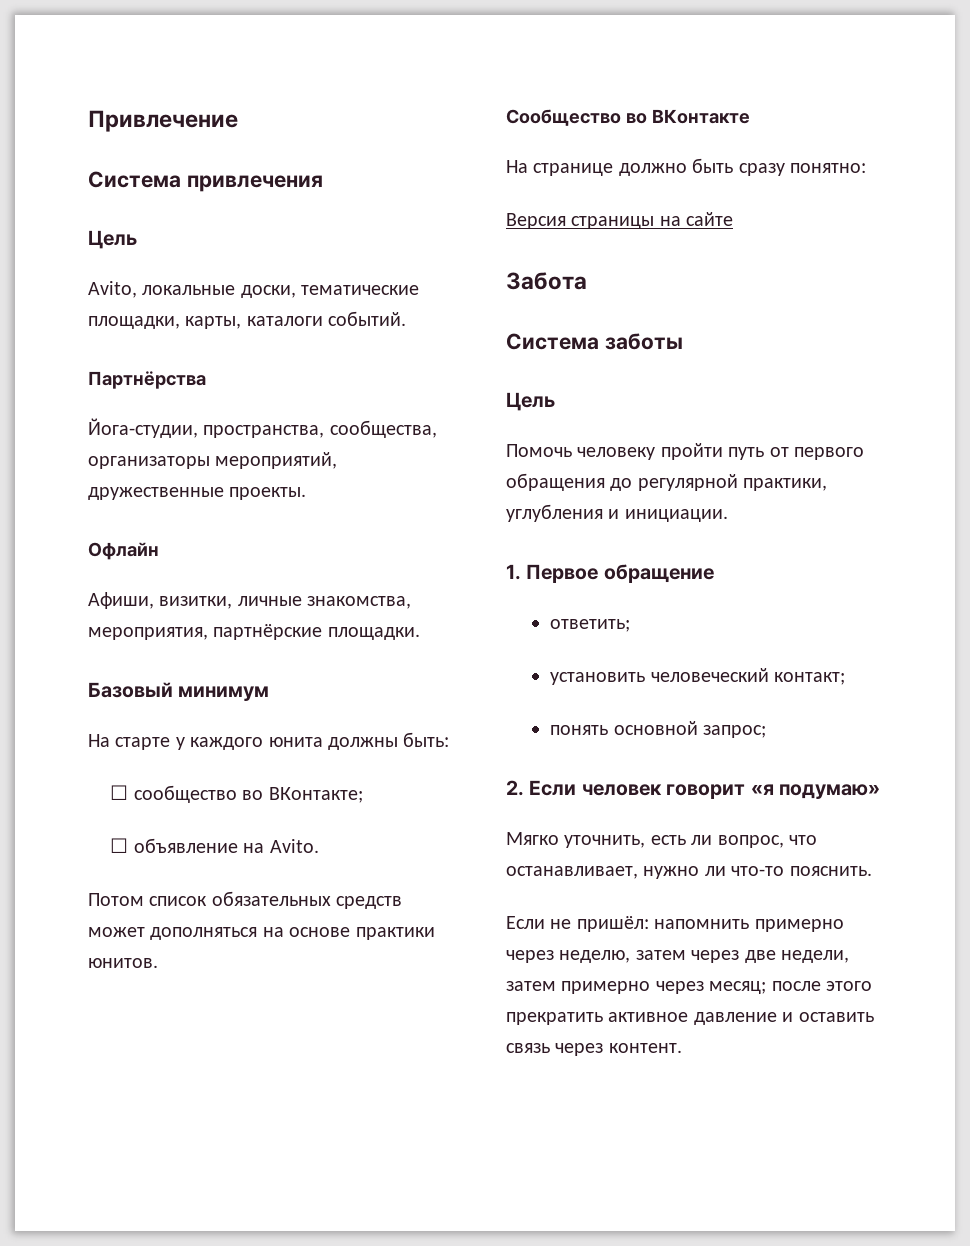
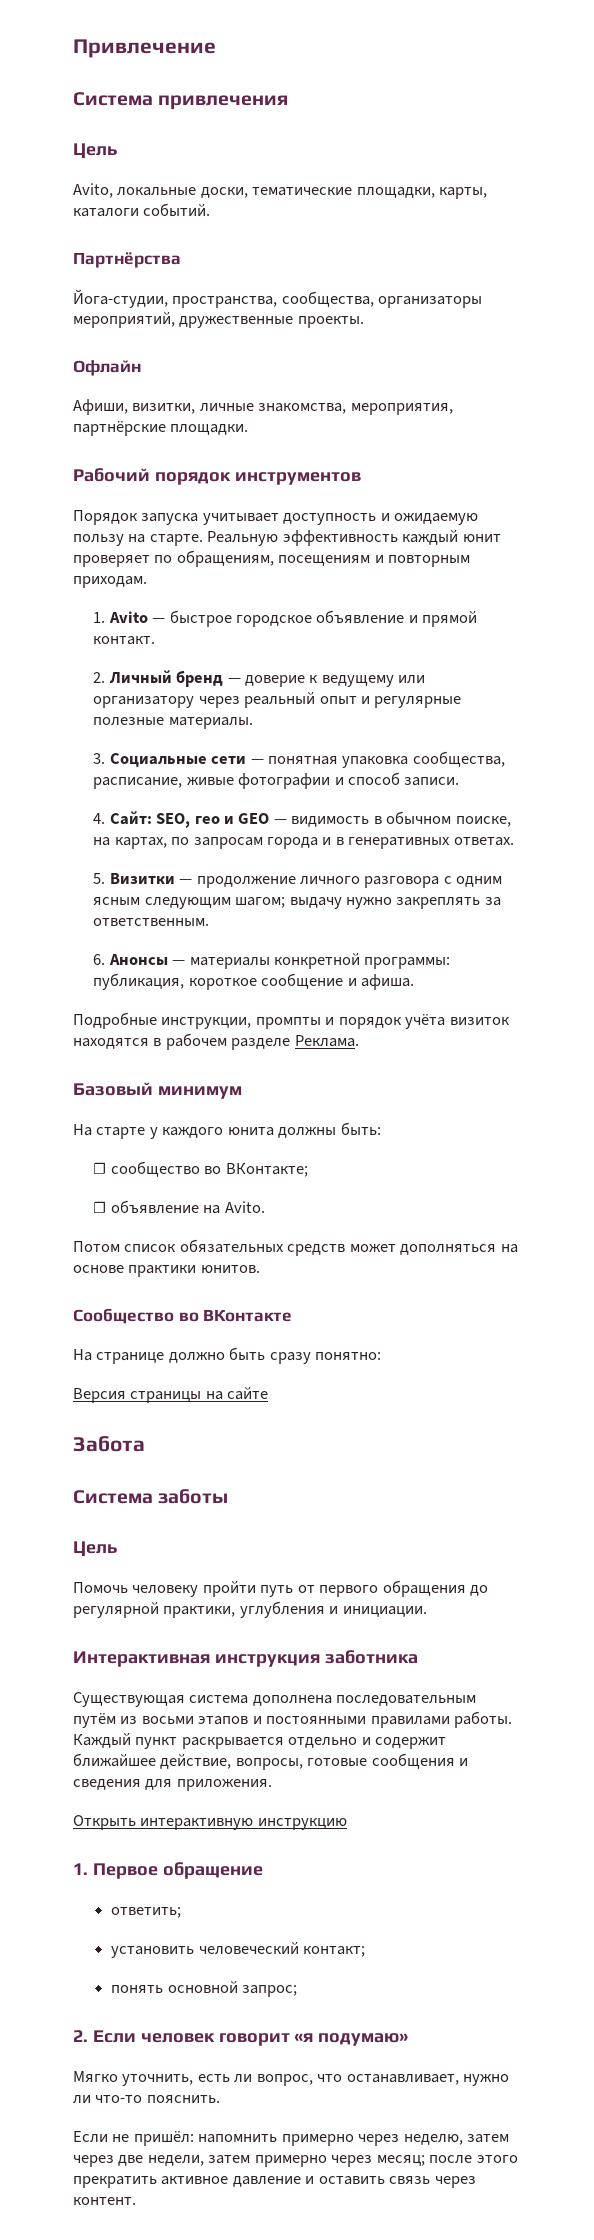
(420, 633) none -> [73,468,361,485] [73,510,479,525] [73,530,501,546] [73,550,471,567] [73,576,147,588] [93,610,478,627] [93,636,156,645] [93,670,426,687] [93,692,462,708] [93,717,253,729] [93,751,505,768] [93,772,460,789] [93,811,511,828] [93,837,514,849] [93,873,503,888] [93,897,501,909] [93,918,210,926] [93,953,451,969] [93,973,414,990] [73,1012,510,1029] [73,1033,359,1050] // Рабочий порядок инструментов // Порядок запуска учитывает доступность и ожидаемую пользу на старте. Реальную эффективность каждый юнит проверяет по обращениям, посещениям и повторным приходам. // 1. Avito — быстрое городское объявление и прямой контакт. // 2. Личный бренд — доверие к ведущему или организатору через реальный опыт и регулярные полезные материалы. // 3. Социальные сети — понятная упаковка сообщества, расписание, живые фотографии и способ записи. // 4. Сайт: SEO, гео и GEO — видимость в обычном поиске, на картах, по запросам города и в генеративных ответах. // 5. Визитки — продолжение личного разговора с одним ясным следующим шагом; выдачу нужно закреплять за ответственным. // 6. Анонсы — материалы конкретной программы: публикация, короткое сообщение и афиша. // Подробные инструкции, промпты и порядок учёта визиток находятся в рабочем разделе Реклама.
(728, 515) none -> [73,1650,418,1667] [73,1692,477,1707] [73,1711,513,1728] [73,1733,447,1749] [73,1753,469,1770] [73,1779,272,1791] [73,1815,347,1830] // Интерактивная инструкция заботника // Существующая система дополнена последовательным путём из восьми этапов и постоянными правилами работы. Каждый пункт раскрывается отдельно и содержит ближайшее действие, вопросы, готовые сообщения и сведения для приложения. // Открыть интерактивную инструкцию

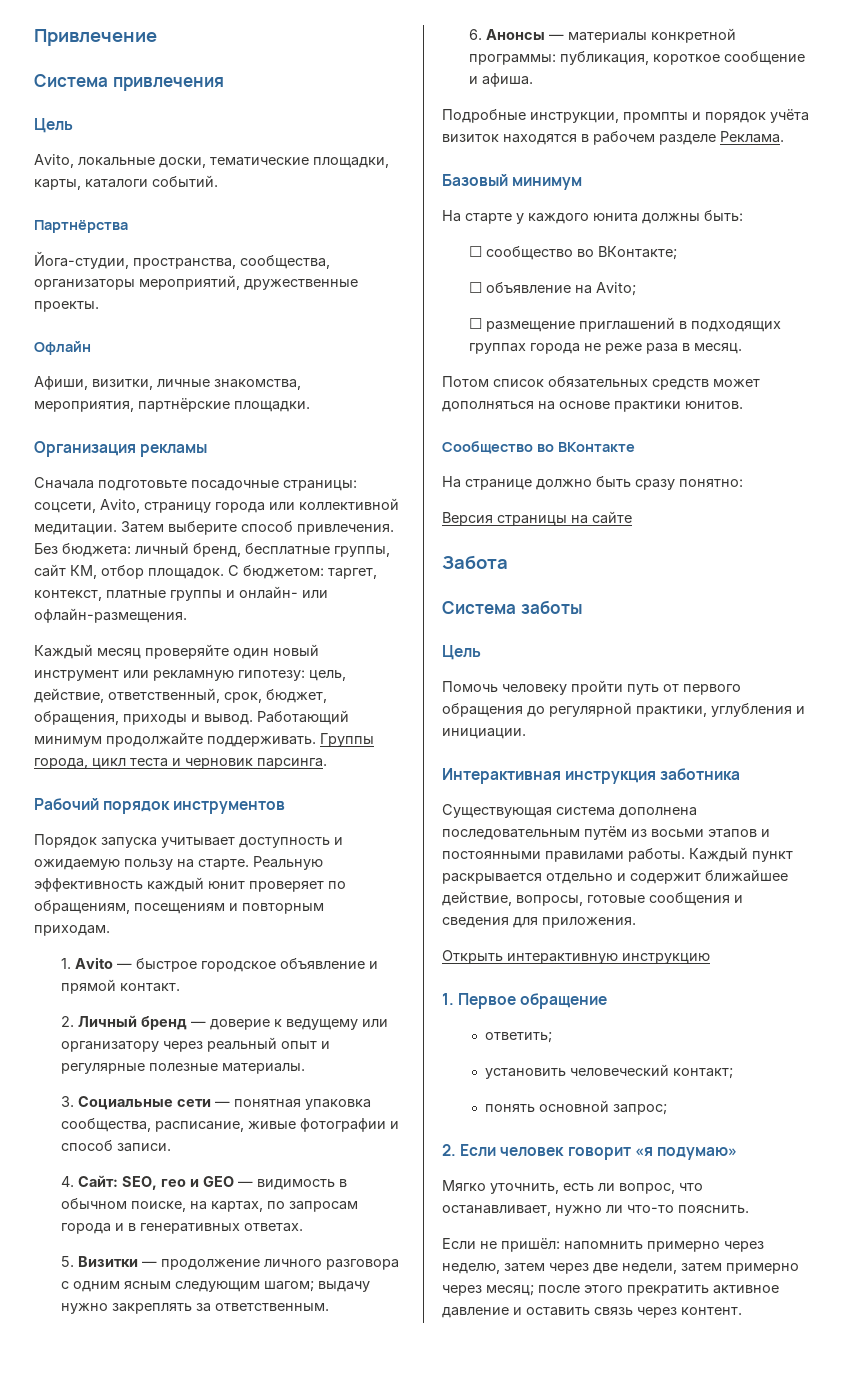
(249, 429) none -> [34,441,208,457] [34,477,357,491] [34,498,399,513] [34,521,394,535] [34,542,390,557] [34,564,377,579] [34,586,328,601] [34,608,187,623] [34,644,319,659] [34,670,346,681] [34,688,327,703] [34,710,349,725] [34,732,374,747] [34,758,327,769] // Организация рекламы // Сначала подготовьте посадочные страницы: соцсети, Avito, страницу города или коллективной медитации. Затем выберите способ привлечения. Без бюджета: личный бренд, бесплатные группы, сайт КМ, отбор площадок. С бюджетом: таргет, контекст, платные группы и онлайн- или офлайн-размещения. // Каждый месяц проверяйте один новый инструмент или рекламную гипотезу: цель, действие, ответственный, срок, бюджет, обращения, приходы и вывод. Работающий минимум продолжайте поддерживать. Группы города, цикл теста и черновик парсинга.
[224,1201,265,1213] Avito. -> [595,282,636,296] [468,317,781,332] [468,343,742,354] Avito; // ☐ размещение приглашений в подходящих группах города не реже раза в месяц.

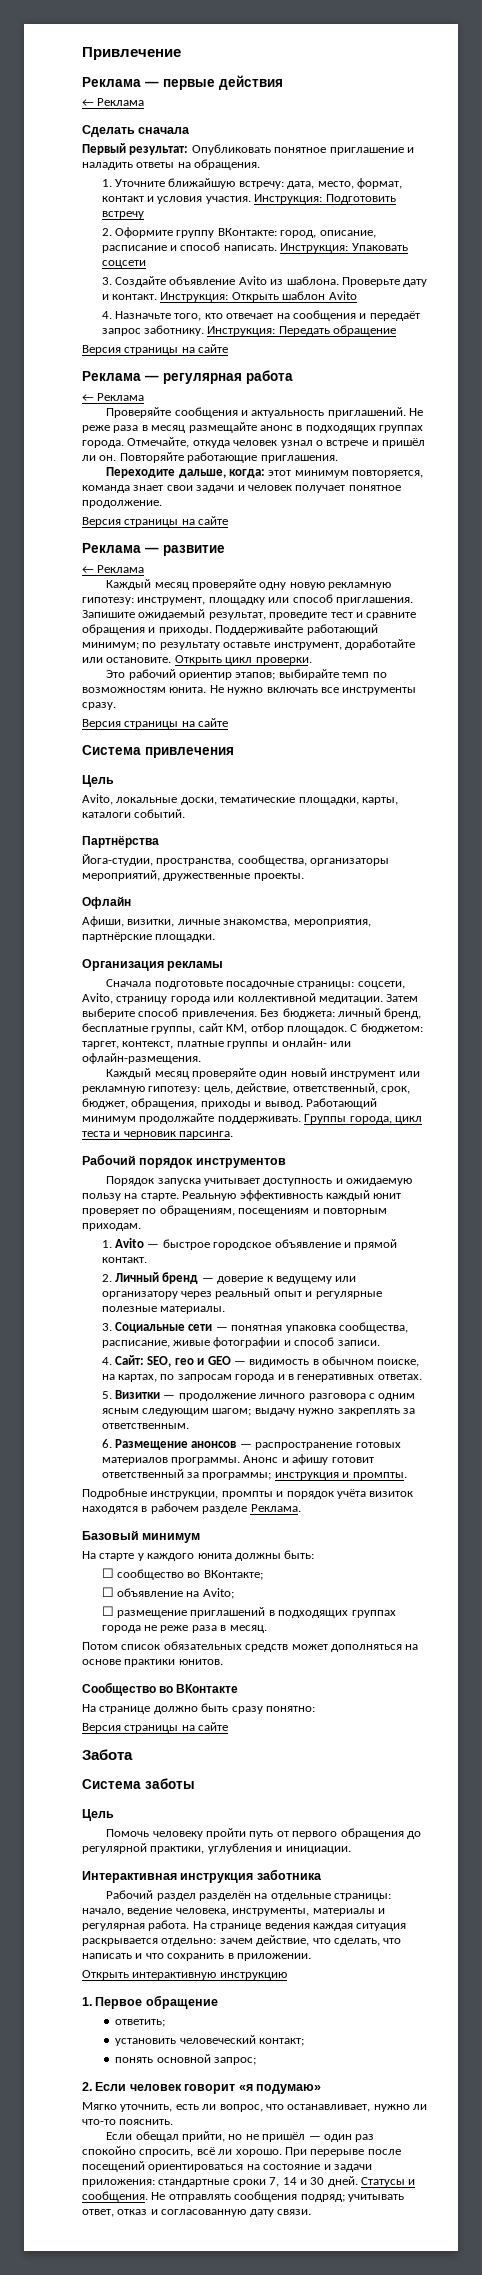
(157, 37) none -> [82,75,283,90] [82,98,145,106] [82,125,191,137] [82,143,414,155] [82,159,261,170] [101,178,402,189] [101,194,396,204] [101,211,144,219] [101,227,376,238] [101,242,408,253] [101,260,146,268] [101,276,428,287] [101,291,357,302] [101,310,420,321] [101,325,397,336] [82,344,229,355] [82,370,293,384] [82,393,145,401] [106,407,424,418] [82,422,423,433] [82,437,425,448] [82,452,338,463] [106,467,424,478] [82,485,401,493] [82,500,162,508] [82,516,229,527] [82,543,225,556] [82,565,145,573] [106,579,392,590] [82,594,413,605] [82,609,417,620] [82,624,378,635] [82,639,415,650] [82,655,312,665] [106,669,387,680] [82,685,417,695] [82,702,116,710] [82,718,229,729] // Реклама — первые действия // ← Реклама // Сделать сначала // Первый результат: Опубликовать понятное приглашение и наладить ответы на обращения. // 1. Уточните ближайшую встречу: дата, место, формат, контакт и условия участия. Инструкция: Подготовить встречу // 2. Оформите группу ВКонтакте: город, описание, расписание и способ написать. Инструкция: Упаковать соцсети // 3. Создайте объявление Avito из шаблона. Проверьте дату и контакт. Инструкция: Открыть шаблон Avito // 4. Назначьте того, кто отвечает на сообщения и передаёт запрос заботнику. Инструкция: Передать обращение // Версия страницы на сайте // Реклама — регулярная работа // ← Реклама // Проверяйте сообщения и актуальность приглашений. Не реже раза в месяц размещайте анонс в подходящих группах города. Отмечайте, откуда человек узнал о встрече и пришёл ли он. Повторяйте работающие приглашения. // Переходите дальше, когда: этот минимум повторяется, команда знает свои задачи и человек получает понятное продолжение. // Версия страницы на сайте // Реклама — развитие // ← Реклама // Каждый месяц проверяйте одну новую рекламную гипотезу: инструмент, площадку или способ приглашения. Запишите ожидаемый результат, проведите тест и сравните обращения и приходы. Поддерживайте работающий минимум; по результату оставьте инструмент, доработайте или остановите. Открыть цикл проверки. // Это рабочий ориентир этапов; выбирайте темп по возможностям юнита. Не нужно включать все инструменты сразу. // Версия страницы на сайте
[485,28,736,43] [468,51,805,65] [468,73,533,87] Анонсы — материалы конкретной программы: публикация, короткое сообщение и афиша. -> [115,1439,401,1450] [101,1454,374,1465] [101,1469,407,1480] Размещение анонсов — распространение готовых материалов программы. Анонс и афишу готовит ответственный за программы; инструкция и промпты.
[442,804,697,818] [442,826,770,840] [442,847,793,862] [442,869,788,884] [442,891,743,906] [442,917,636,928] Существующая система дополнена последовательным путём из восьми этапов и постоянными правилами работы. Каждый пункт раскрывается отдельно и содержит ближайшее действие, вопросы, готовые сообщения и сведения для приложения. -> [106,1890,392,1901] [82,1908,385,1916] [82,1920,407,1931] [82,1935,402,1946] [82,1953,311,1961] Рабочий раздел разделён на отдельные страницы: начало, ведение человека, инструменты, материалы и регулярная работа. На странице ведения каждая ситуация раскрывается отдельно: зачем действие, что сделать, что написать и что сохранить в приложении.
[480,1238,764,1252] [442,1263,799,1274] [442,1285,779,1296] [442,1307,742,1318] не пришёл: напомнить примерно через неделю, затем через две недели, затем примерно через месяц; после этого прекратить активное давление и оставить связь через контент. -> [135,2131,375,2142] [82,2146,401,2157] [82,2161,372,2172] [82,2176,416,2187] [82,2191,404,2202] [82,2209,311,2217] обещал прийти, но не пришёл — один раз спокойно спросить, всё ли хорошо. При перерыве после посещений ориентироваться на состояние и задачи приложения: стандартные сроки 7, 14 и 30 дней. Статусы и сообщения. Не отправлять сообщения подряд; учитывать ответ, отказ и согласованную дату связи.

